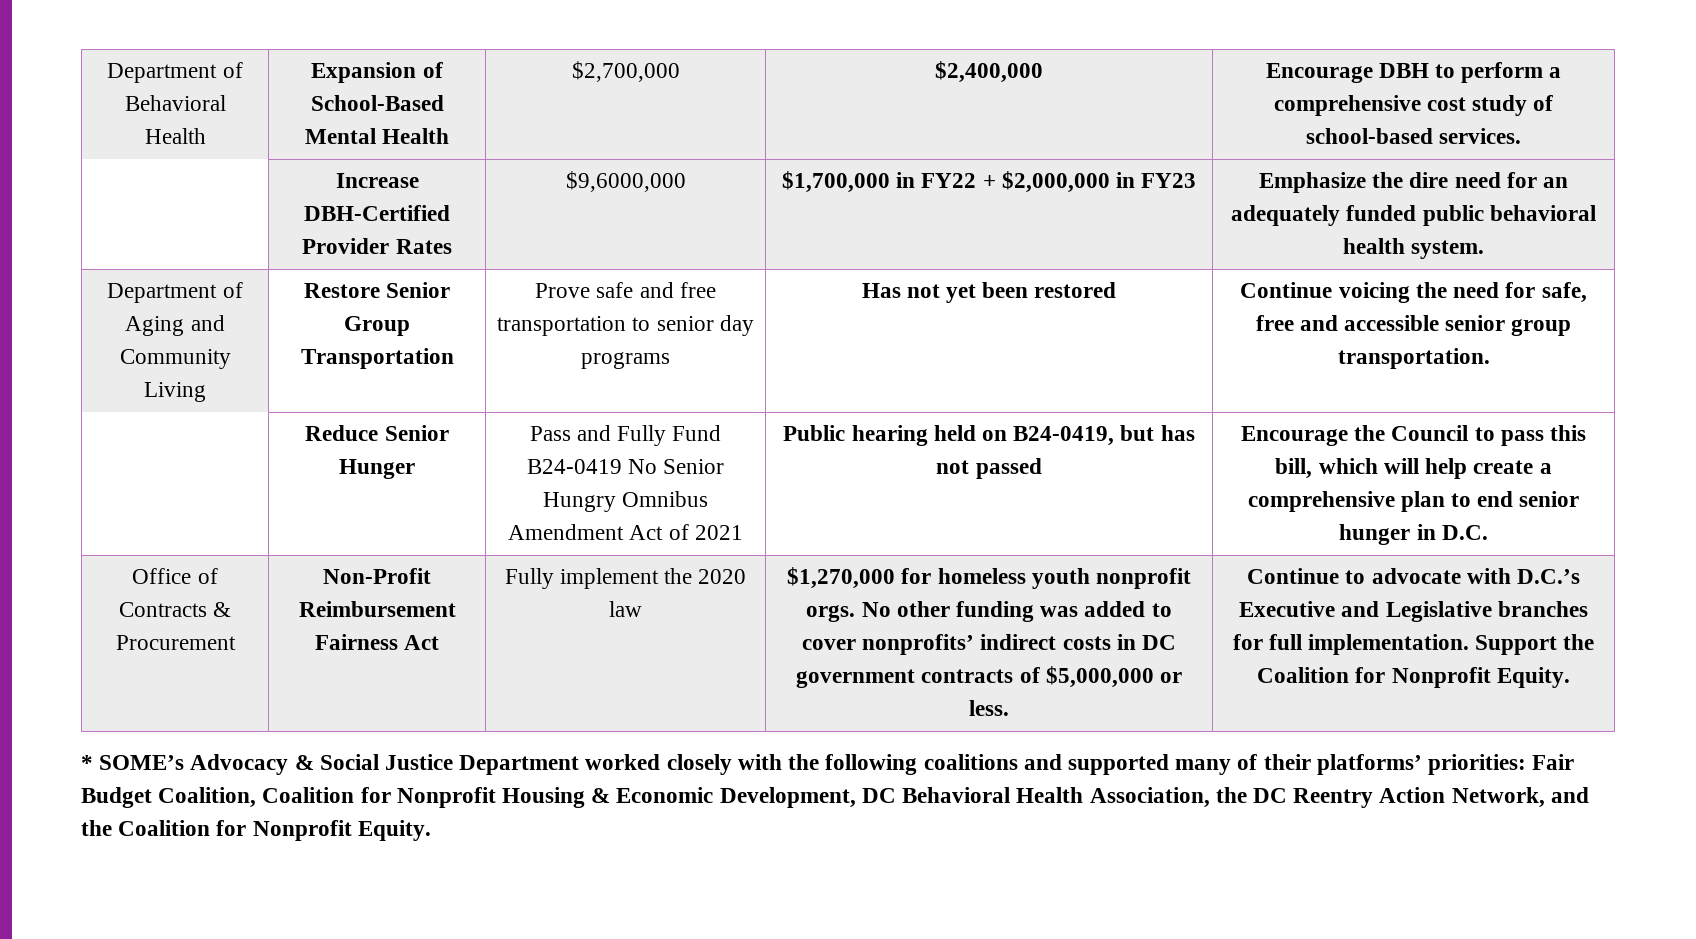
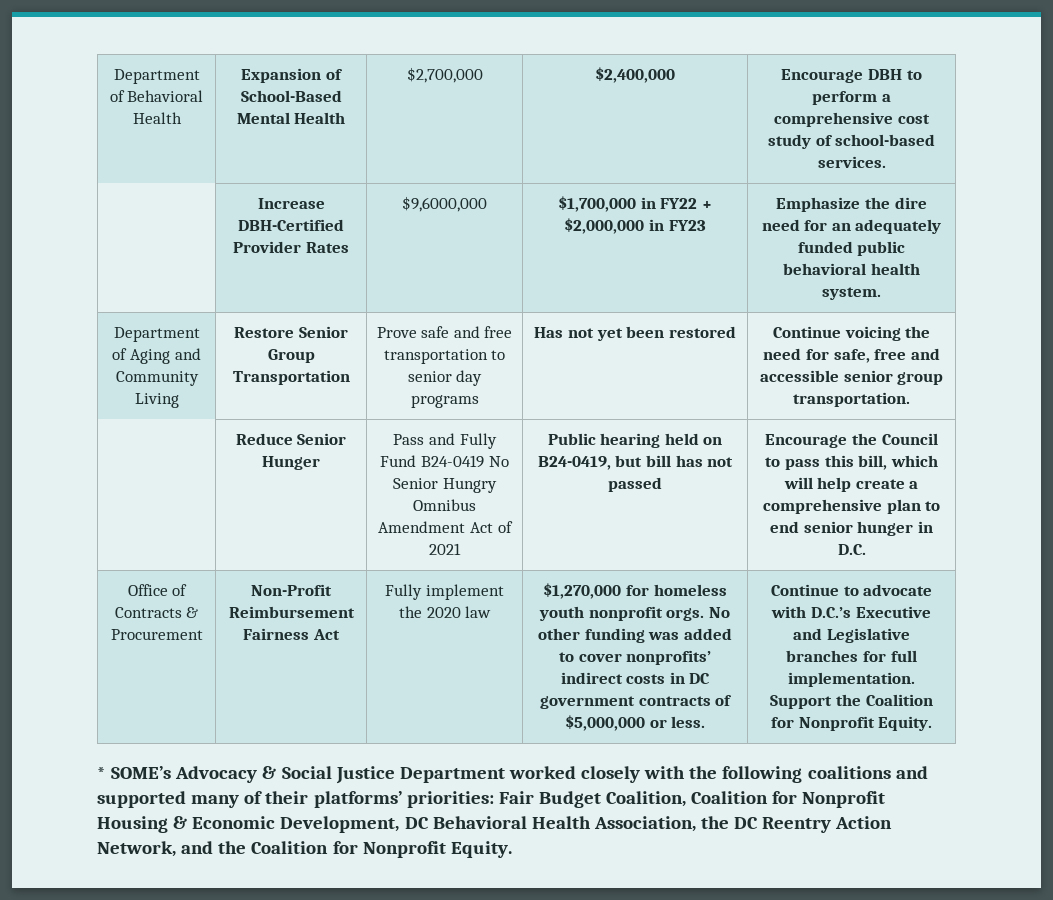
(1155, 433) none -> [646,455,671,467] bill

